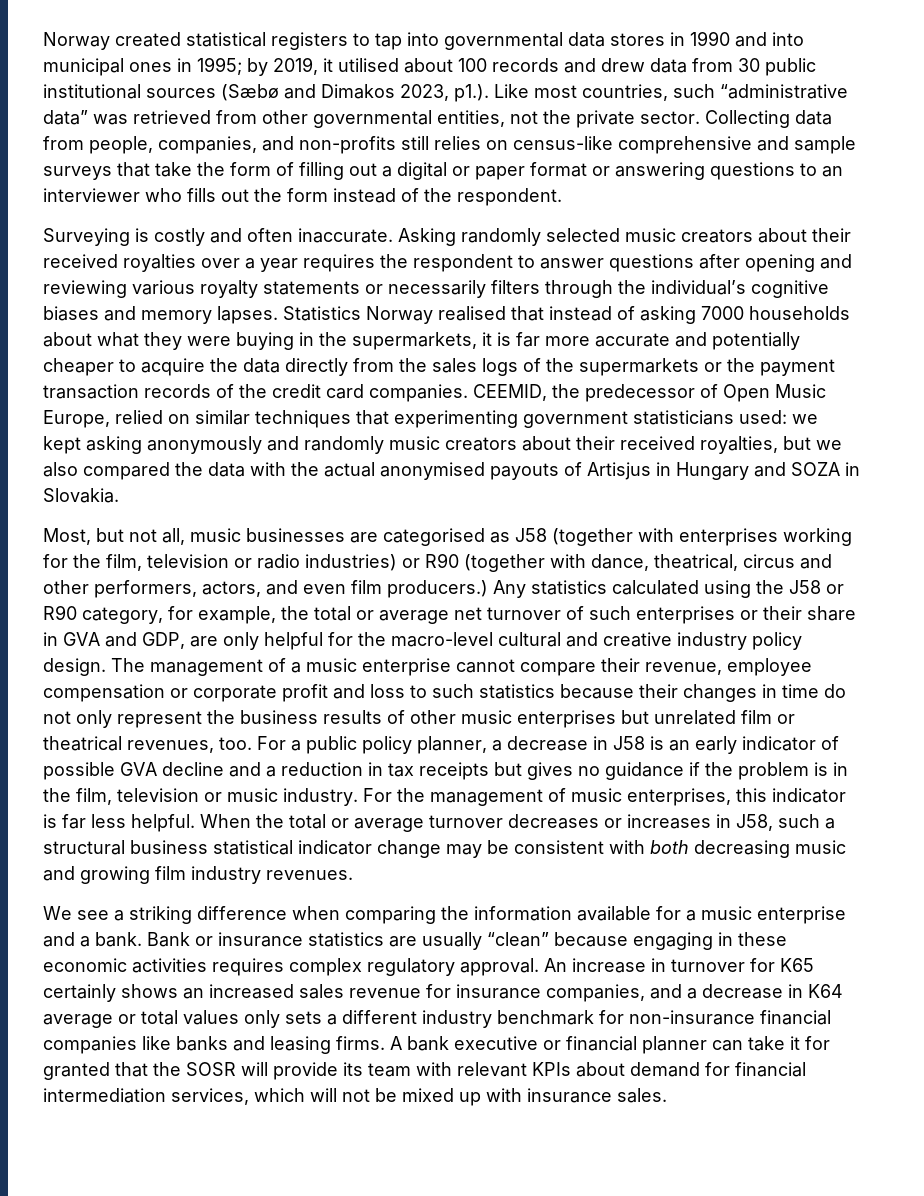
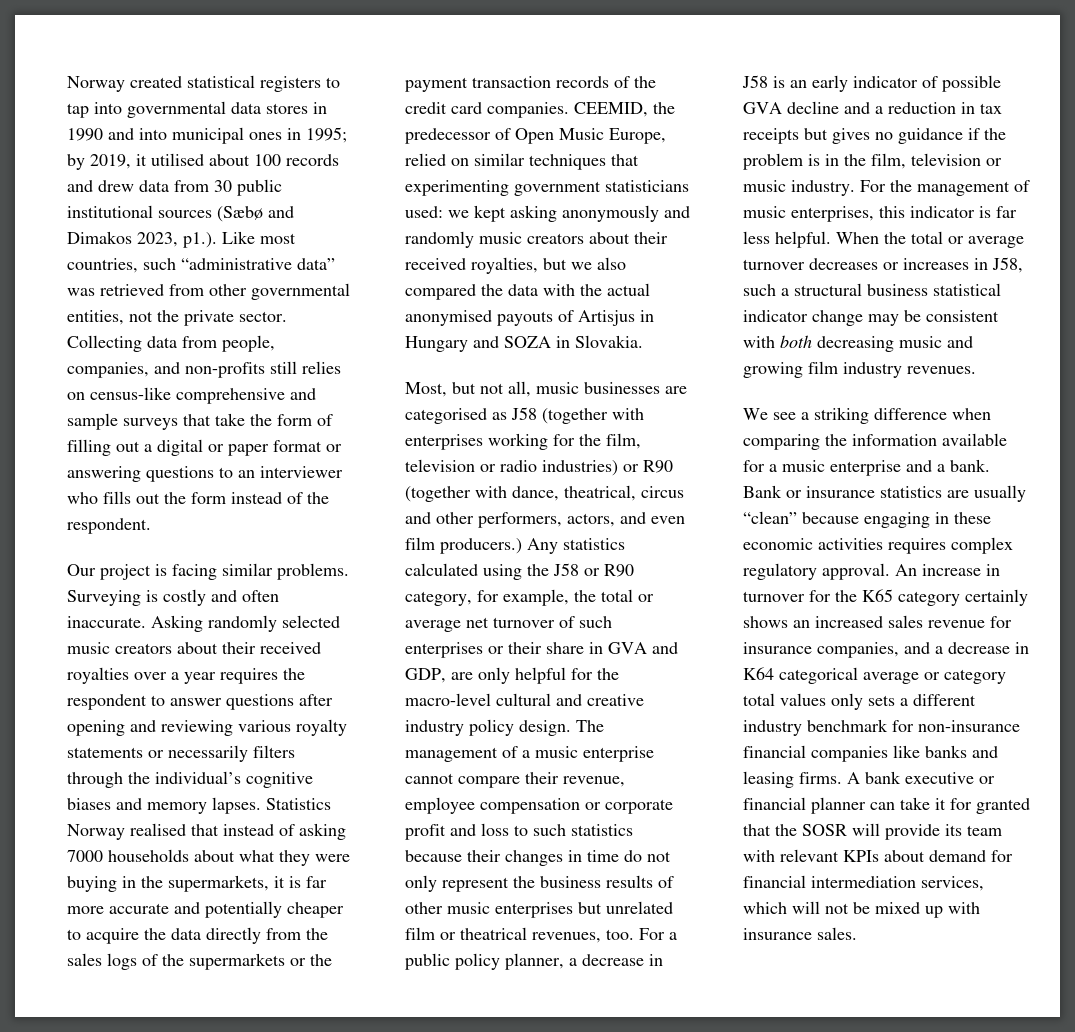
(562, 197) none -> [67,563,349,580] Our project is facing similar problems.
[780,958,814,972] K65 -> [835,589,960,606] the K65 category
(843, 991) none -> [779,667,858,684] categorical
(136, 1019) none -> [944,669,1006,684] category

